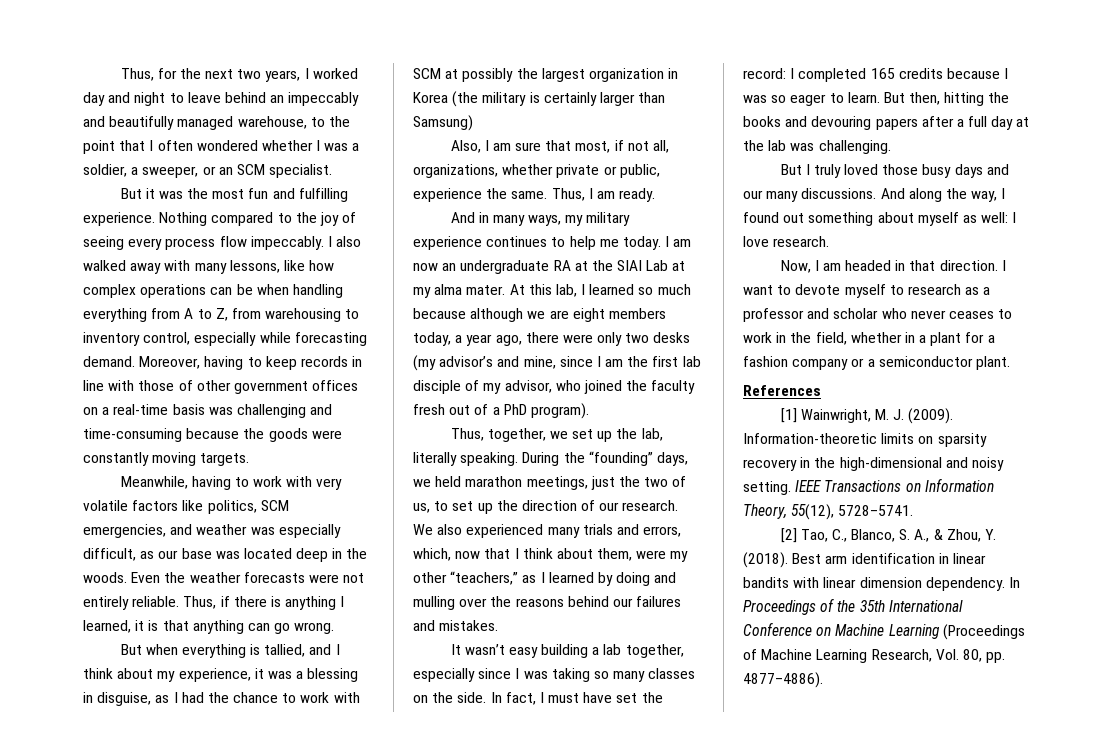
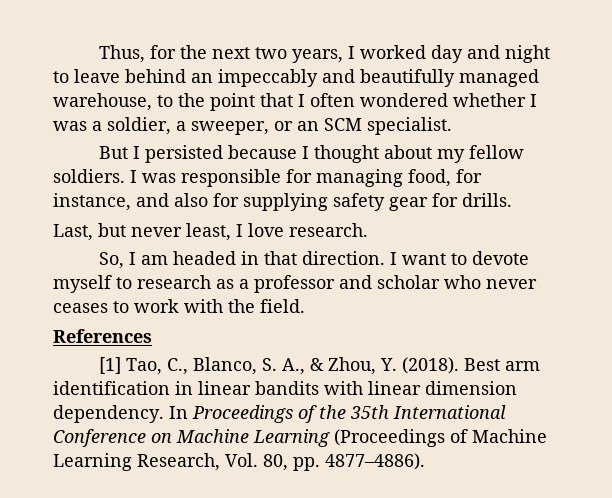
[145,188,348,202] [83,212,357,226] [83,236,362,250] [83,260,335,274] [83,284,343,298] [83,308,360,322] [83,332,367,346] [83,356,363,370] [83,380,359,394] [83,404,333,418] [83,428,342,442] [83,452,250,466] [120,476,343,490] [83,500,289,514] [83,524,341,538] [83,548,368,562] [83,572,365,583] [83,596,345,610] [83,620,335,634] [120,644,340,658] [83,668,359,682] [83,692,360,706] [413,68,679,82] [413,91,666,107] [413,115,473,131] [450,140,670,153] [413,164,660,178] [413,188,656,202] [450,212,631,226] [413,236,692,250] [413,260,686,274] [413,284,691,298] [413,308,666,322] [413,332,691,346] [413,355,701,371] [413,380,696,394] [413,403,589,419] [450,428,663,442] [413,451,688,466] [413,476,687,490] [413,500,679,514] [413,524,682,538] [413,548,689,562] [413,571,677,586] [413,596,682,610] [413,620,499,631] [450,644,684,658] [413,668,696,682] [413,692,663,705] [743,68,1009,82] [743,92,1010,106] [743,116,1030,130] [743,140,891,154] [780,164,1009,178] [743,188,1006,202] [743,212,1009,226] it was the most fun and fulfilling experience. Nothing compared to the joy of seeing every process flow impeccably. I also walked away with many lessons, like how complex operations can be when handling everything from A to Z, from warehousing to inventory control, especially while forecasting demand. Moreover, having to keep records in line with those of other government offices on a real-time basis was challenging and time-consuming because the goods were constantly moving targets. // Meanwhile, having to work with very volatile factors like politics, SCM emergencies, and weather was especially difficult, as our base was located deep in the woods. Even the weather forecasts were not entirely reliable. Thus, if there is anything I learned, it is that anything can go wrong. // But when everything is tallied, and I think about my experience, it was a blessing in disguise, as I had the chance to work with SCM at possibly the largest organization in Korea (the military is certainly larger than Samsung) // Also, I am sure that most, if not all, organizations, whether private or public, experience the same. Thus, I am ready. // And in many ways, my military experience continues to help me today. I am now an undergraduate RA at the SIAI Lab at my alma mater. At this lab, I learned so much because although we are eight members today, a year ago, there were only two desks (my advisor’s and mine, since I am the first lab disciple of my advisor, who joined the faculty fresh out of a PhD program). // Thus, together, we set up the lab, literally speaking. During the “founding” days, we held marathon meetings, just the two of us, to set up the direction of our research. We also experienced many trials and errors, which, now that I think about them, were my other “teachers,” as I learned by doing and mulling over the reasons behind our failures and mistakes. // It wasn’t easy building a lab together, especially since I was taking so many classes on the side. In fact, I must have set the record: I completed 165 credits because I was so eager to learn. But then, hitting the books and devouring papers after a full day at the lab was challenging. // But I truly loved those busy days and our many discussions. And along the way, I found out something about myself as well: -> [132,145,524,163] [53,169,482,187] [53,193,512,211] [53,223,231,241] I persisted because I thought about my fellow soldiers. I was responsible for managing food, for instance, and also for supplying safety gear for drills. // Last, but never least,
[780,260,811,273] Now, -> [98,252,124,269] So,
[776,332,995,346] [743,356,1010,370] [743,385,821,396] [780,408,954,424] [743,433,987,447] [743,457,1004,471] [743,478,994,495] [743,504,914,520] [780,528,797,543] in the field, whether in a plant for a fashion company or a semiconductor plant. // References // [1] Wainwright, M. J. (2009). Information-theoretic limits on sparsity recovery in the high-dimensional and noisy setting. IEEE Transactions on Information Theory, 55(12), 5728–5741. // [2] -> [184,299,305,313] [53,329,152,343] [98,357,121,374] with the field. // References // [1]

